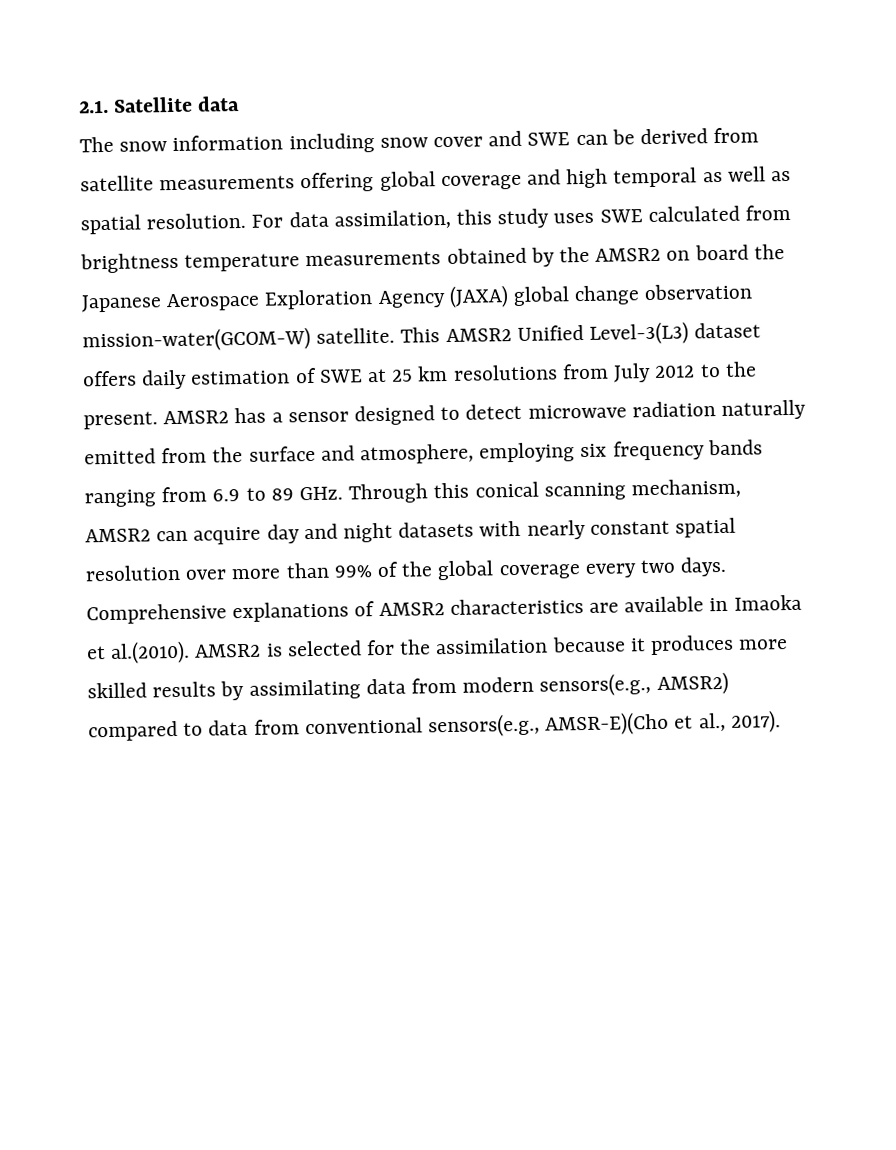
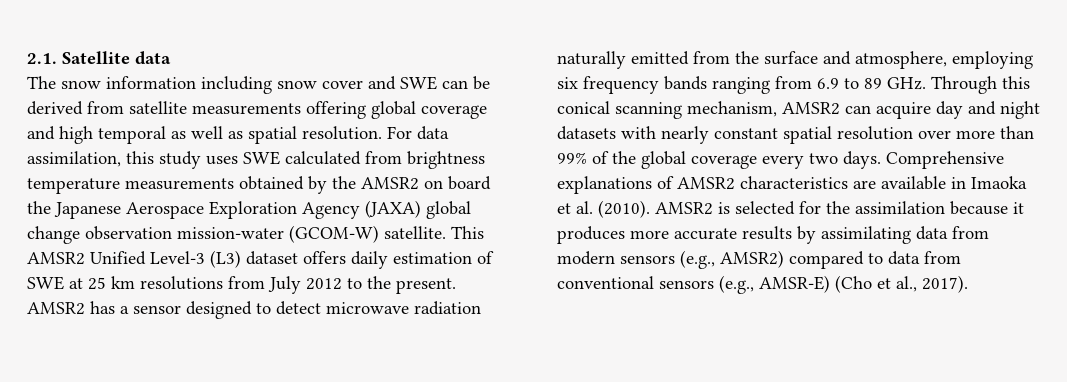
[82,326,311,353] mission-water(GCOM-W) -> [177,225,379,243] mission-water (GCOM-W)
[589,321,690,345] Level-3(L3) -> [150,250,241,268] Level-3 (L3)
[110,640,191,664] al.(2010). -> [576,200,650,218] al. (2010).
[87,682,147,699] skilled -> [674,228,737,240] accurate
[539,673,652,697] sensors(e.g., -> [620,250,715,269] sensors (e.g.,
[428,711,670,738] sensors(e.g., AMSR-E)(Cho -> [659,275,872,294] sensors (e.g., AMSR-E) (Cho

